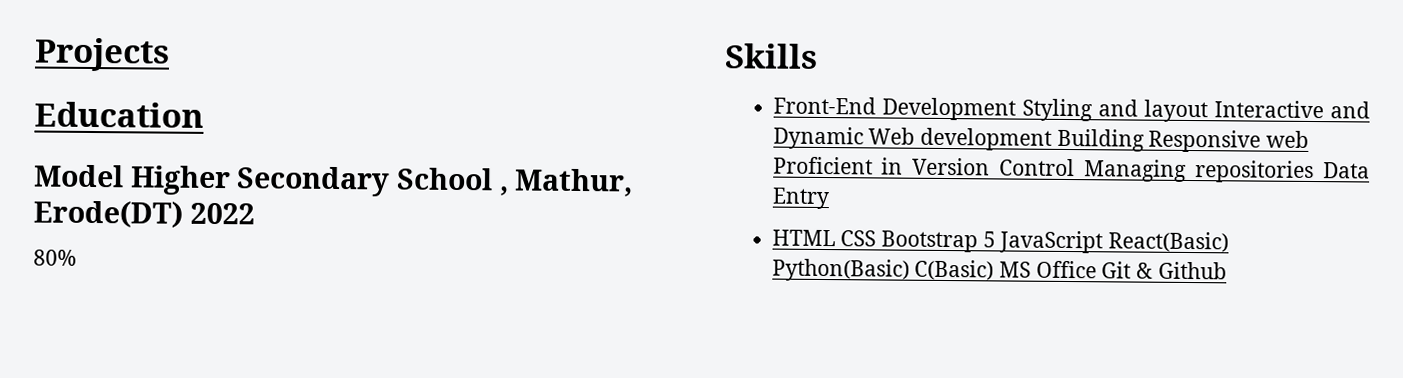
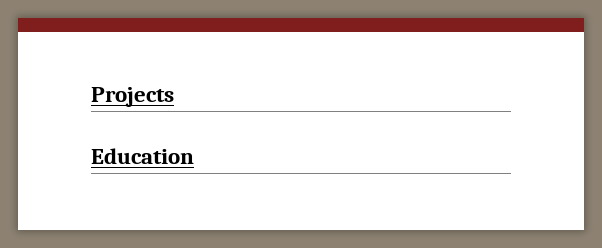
[33,164,634,197] [33,200,255,228] [33,249,77,266] [724,43,818,69] [772,96,1370,123] [772,126,1309,153] [772,156,1370,184] [771,187,830,210] [771,229,1229,254] [771,258,1227,282] // Model Higher Secondary School , Mathur, Erode(DT) 2022 // 80% // Skills // Front-End Development Styling and layout Interactive and Dynamic Web development Building Responsive web Proficient in Version Control Managing repositories Data Entry // HTML CSS Bootstrap 5 JavaScript React(Basic) Python(Basic) C(Basic) MS Office Git & Github -> (194, 156) none

